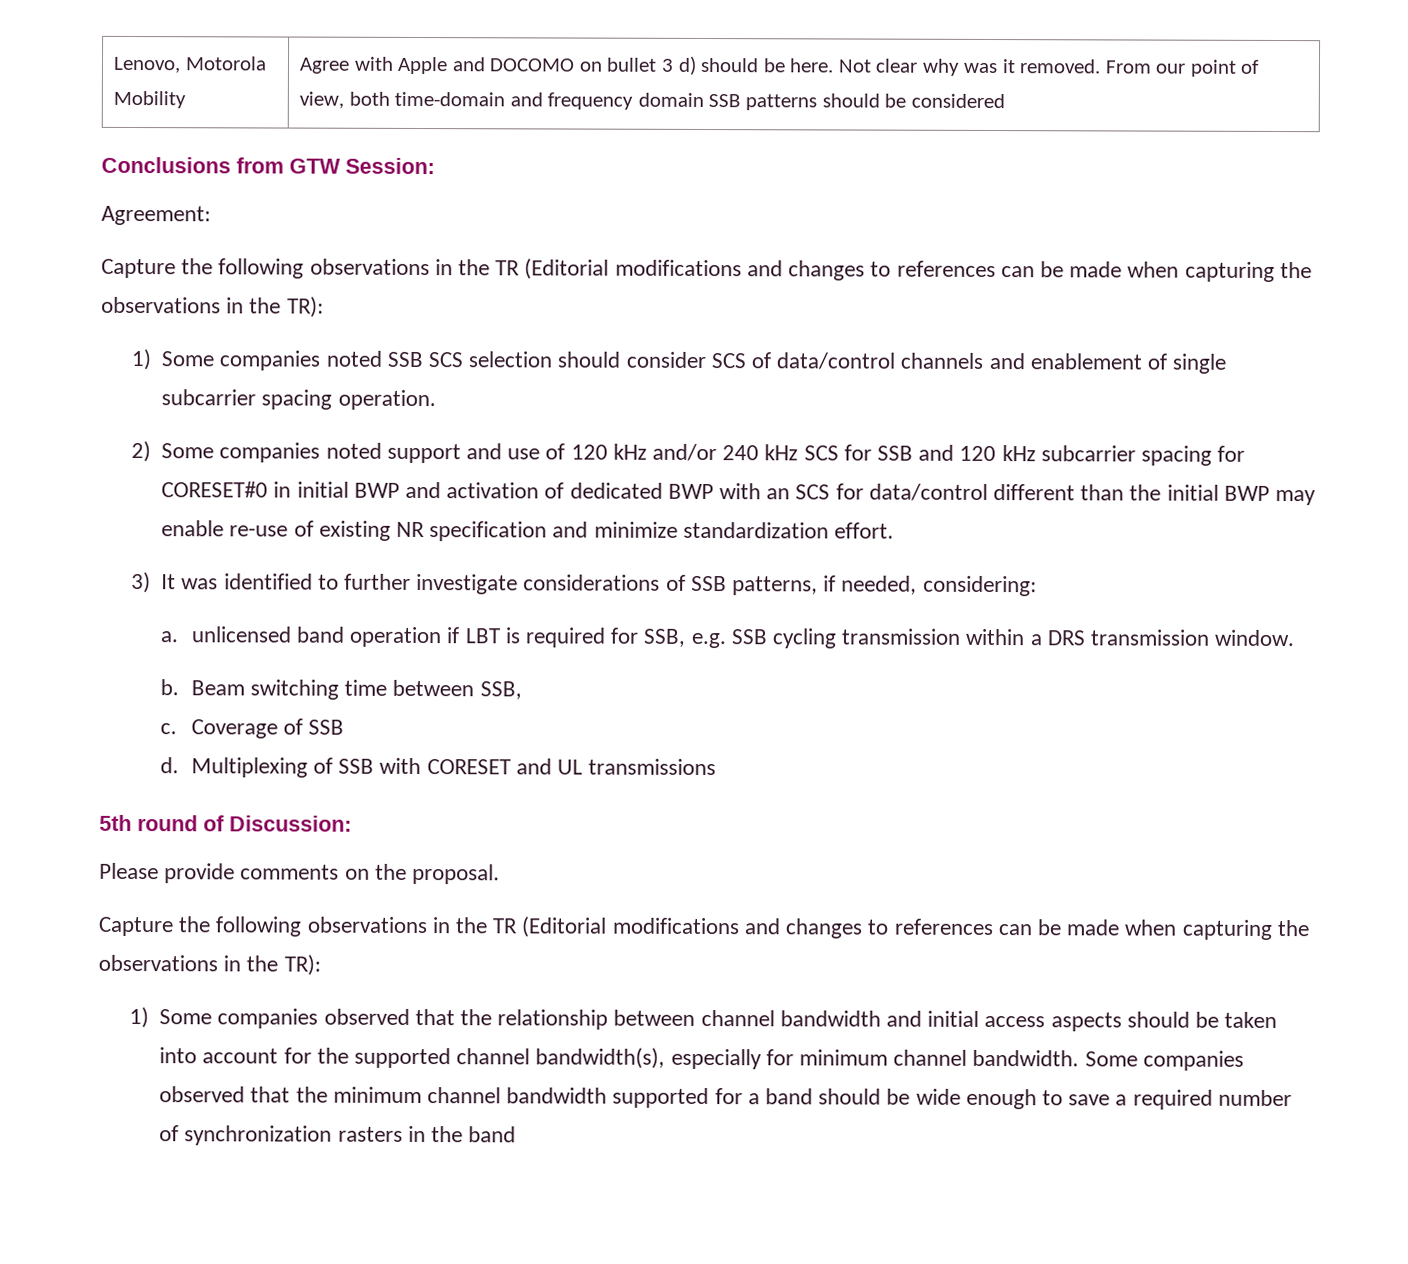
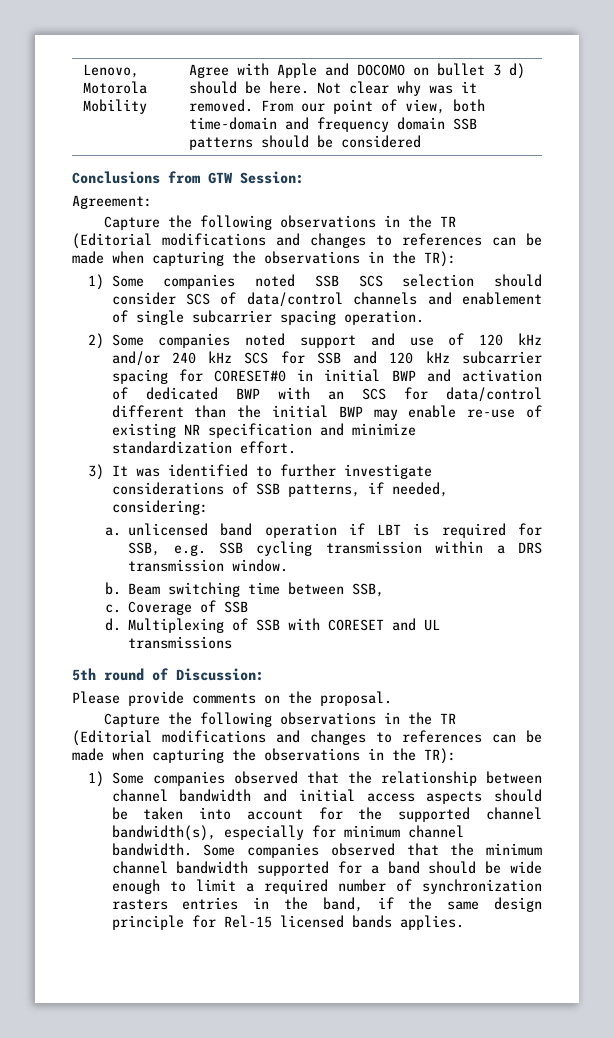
[1068,1094,1111,1106] save -> [195,879,236,891] limit
[407,1125,517,1143] in the band -> [182,897,542,912] [111,915,464,930] entries in the band, if the same design principle for Rel-15 licensed bands applies.

